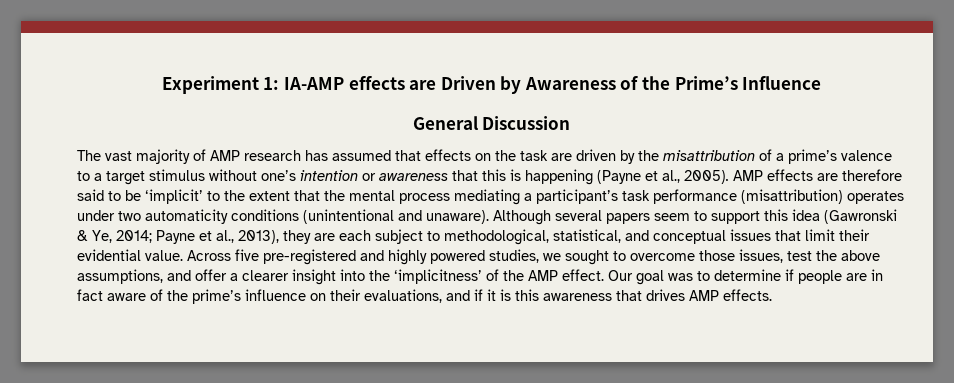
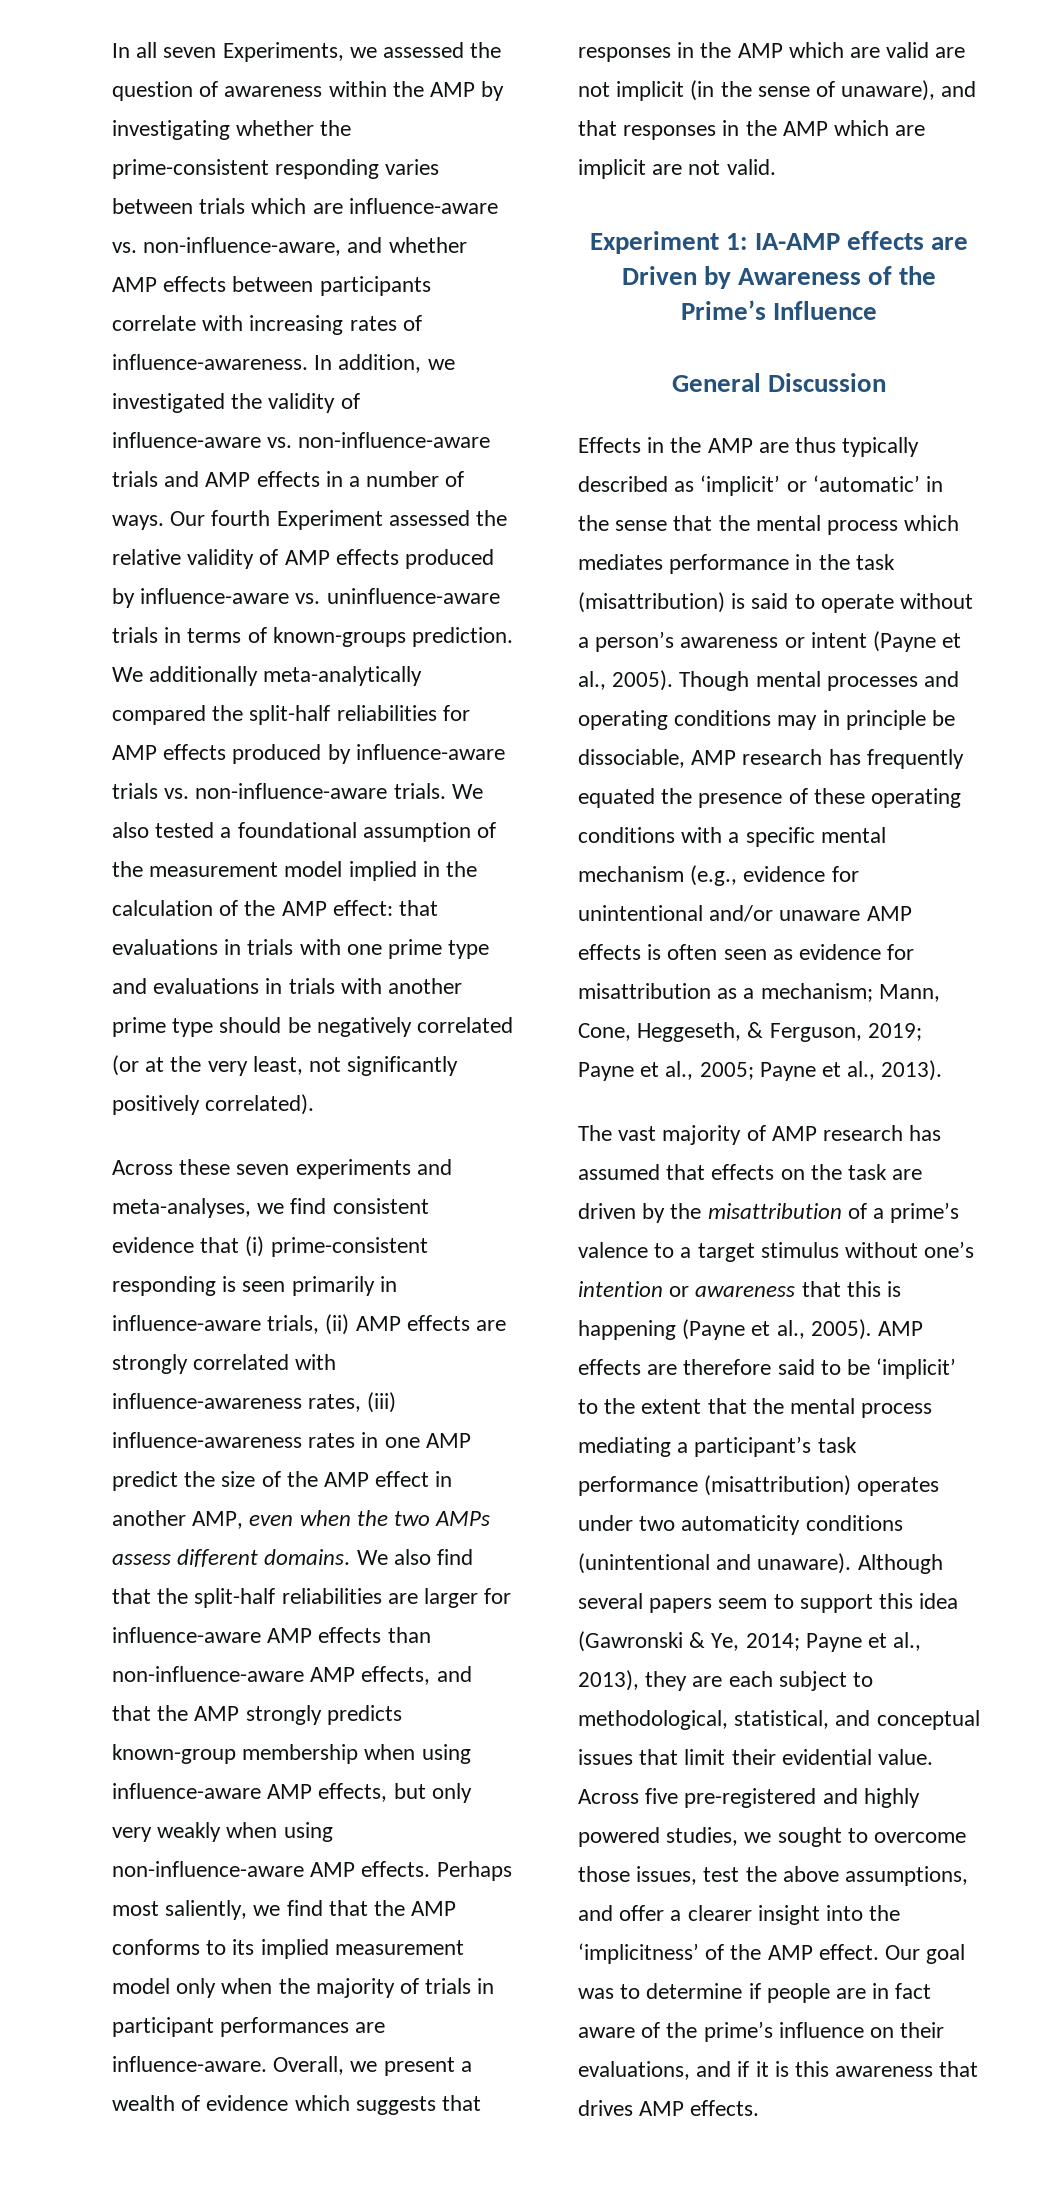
(161, 85) none -> [112,42,502,62] [112,81,505,101] [112,120,352,140] [112,159,440,179] [112,198,498,214] [112,237,467,256] [112,276,431,296] [112,315,422,335] [112,354,455,373] [112,393,360,413] [112,432,491,448] [112,471,465,487] [112,510,508,530] [112,549,495,569] [112,588,500,608] [112,627,514,647] [112,666,423,686] [112,705,470,725] [112,744,505,764] [112,783,483,799] [112,822,497,842] [112,861,478,881] [112,900,439,916] [112,939,490,959] [112,978,463,994] [112,1017,514,1037] [112,1055,459,1076] [112,1094,315,1115] [112,1159,452,1179] [112,1198,429,1218] [112,1236,428,1257] [112,1276,397,1296] [112,1314,507,1335] [112,1354,337,1374] [112,1392,397,1413] [112,1432,471,1448] [112,1471,453,1491] [112,1510,491,1529] [112,1549,474,1567] [112,1588,512,1608] [112,1627,431,1643] [112,1666,472,1685] [112,1705,402,1725] [112,1744,471,1764] [112,1783,472,1803] [112,1822,333,1842] [112,1861,512,1881] [112,1900,457,1920] [112,1939,464,1959] [112,1978,495,1998] [112,2017,386,2037] [112,2056,472,2076] [112,2095,482,2115] [578,42,966,62] [578,80,977,101] [578,120,926,140] [578,159,776,179] In all seven Experiments, we assessed the question of awareness within the AMP by investigating whether the prime-consistent responding varies between trials which are influence-aware vs. non-influence-aware, and whether AMP effects between participants correlate with increasing rates of influence-awareness. In addition, we investigated the validity of influence-aware vs. non-influence-aware trials and AMP effects in a number of ways. Our fourth Experiment assessed the relative validity of AMP effects produced by influence-aware vs. uninfluence-aware trials in terms of known-groups prediction. We additionally meta-analytically compared the split-half reliabilities for AMP effects produced by influence-aware trials vs. non-influence-aware trials. We also tested a foundational assumption of the measurement model implied in the calculation of the AMP effect: that evaluations in trials with one prime type and evaluations in trials with another prime type should be negatively correlated (or at the very least, not significantly positively correlated). // Across these seven experiments and meta-analyses, we find consistent evidence that (i) prime-consistent responding is seen primarily in influence-aware trials, (ii) AMP effects are strongly correlated with influence-awareness rates, (iii) influence-awareness rates in one AMP predict the size of the AMP effect in another AMP, even when the two AMPs assess different domains. We also find that the split-half reliabilities are larger for influence-aware AMP effects than non-influence-aware AMP effects, and that the AMP strongly predicts known-group membership when using influence-aware AMP effects, but only very weakly when using non-influence-aware AMP effects. Perhaps most saliently, we find that the AMP conforms to its implied measurement model only when the majority of trials in participant performances are influence-aware. Overall, we present a wealth of evidence which suggests that responses in the AMP which are valid are not implicit (in the sense of unaware), and that responses in the AMP which are implicit are not valid. //
(571, 123) none -> [578,437,920,457] [578,475,944,496] [578,515,960,535] [578,554,895,574] [578,592,974,613] [578,631,962,652] [578,670,960,691] [578,710,956,730] [578,749,964,769] [578,788,962,808] [578,827,886,847] [578,865,859,886] [578,905,912,922] [578,944,915,960] [578,983,940,1002] [578,1022,922,1042] [578,1060,943,1081] // Effects in the AMP are thus typically described as ‘implicit’ or ‘automatic’ in the sense that the mental process which mediates performance in the task (misattribution) is said to operate without a person’s awareness or intent (Payne et al., 2005). Though mental processes and operating conditions may in principle be dissociable, AMP research has frequently equated the presence of these operating conditions with a specific mental mechanism (e.g., evidence for unintentional and/or unaware AMP effects is often seen as evidence for misattribution as a mechanism; Mann, Cone, Heggeseth, & Ferguson, 2019; Payne et al., 2005; Payne et al., 2013).

